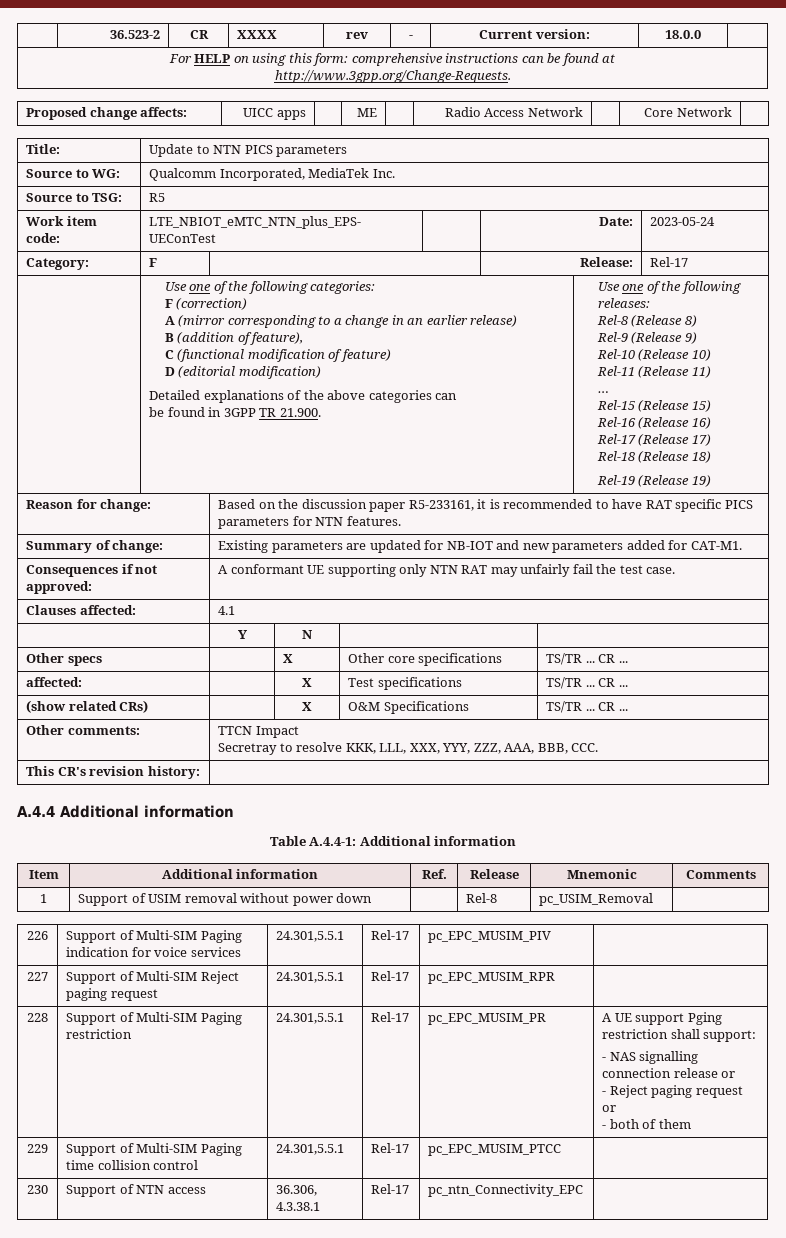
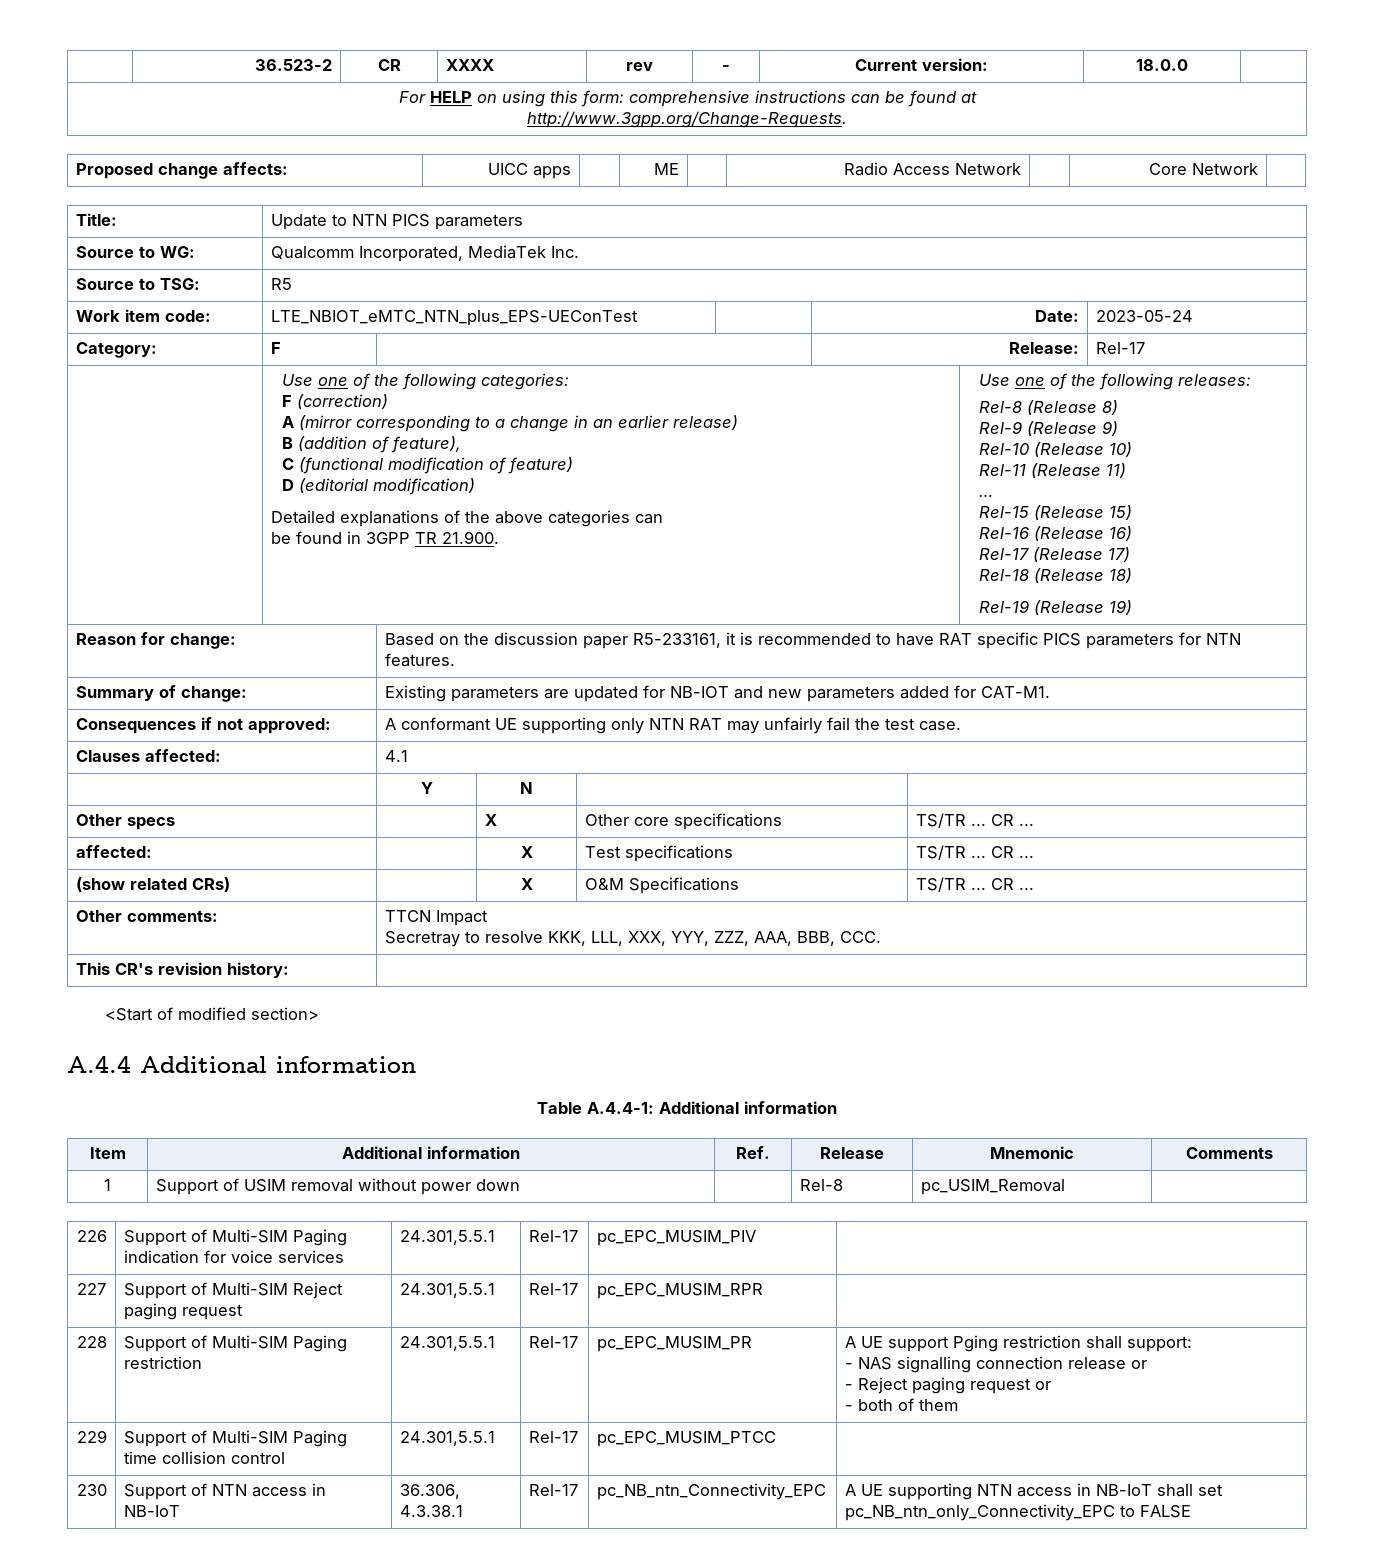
(200, 772) none -> [104,1007,319,1021] // <Start of modified section>
(206, 1190) none -> [311,1483,326,1496] [123,1505,180,1517] in NB-IoT
[428,1184,584,1197] pc_ntn_Connectivity_EPC | -> [596,1483,826,1500] [844,1483,1223,1500] [844,1504,1191,1521] pc_NB_ntn_Connectivity_EPC | A UE supporting NTN access in NB-IoT shall set pc_NB_ntn_only_Connectivity_EPC to FALSE

